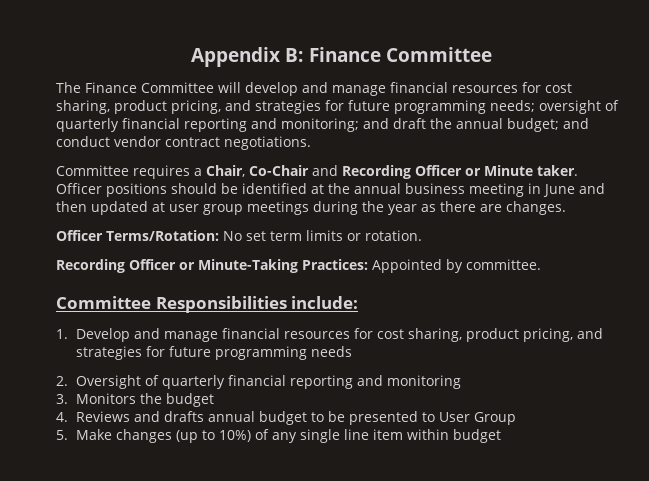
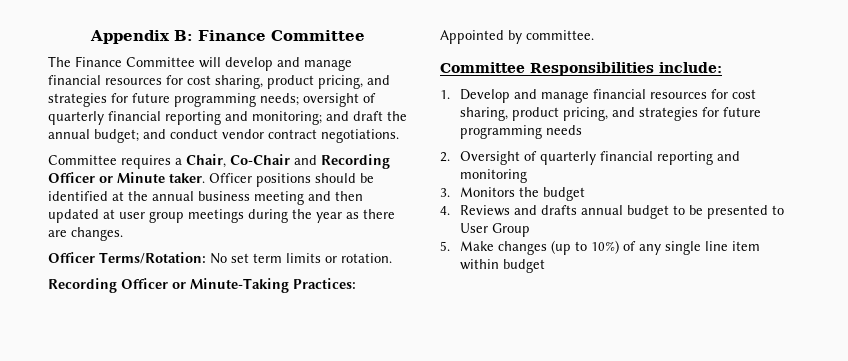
[528,183,575,197] in June -> (304, 198) none

